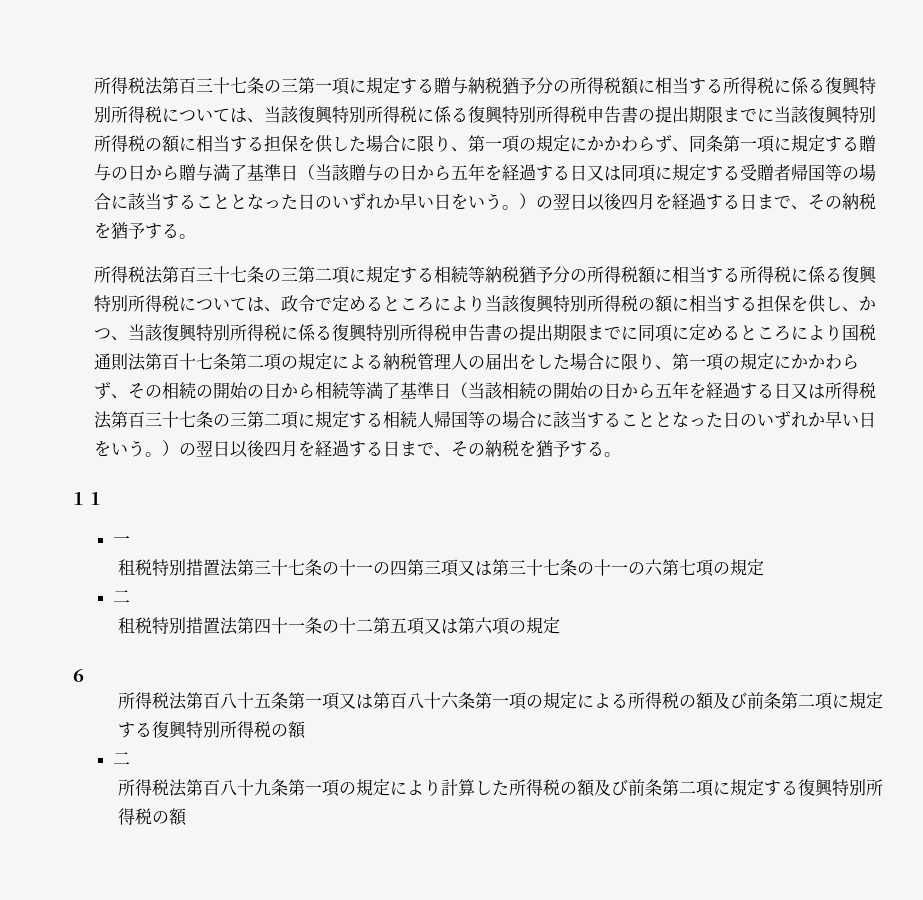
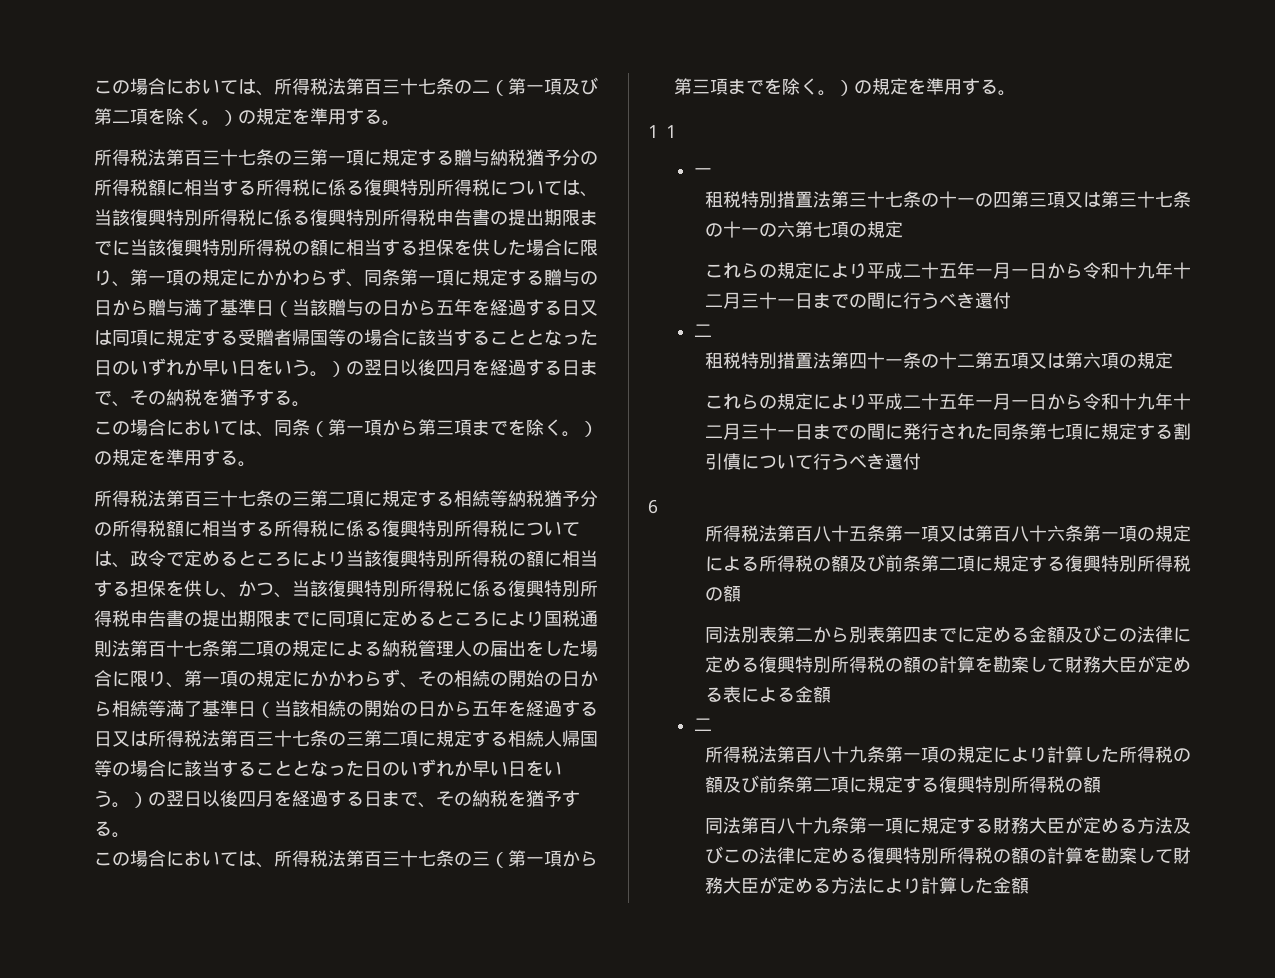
(94, 85) none -> [94,77,599,96] [94,108,401,126] この場合においては、所得税法第百三十七条の二（第一項及び第二項を除く。）の規定を準用する。 //
(197, 236) none -> [94,419,599,437] [94,449,257,467] // この場合においては、同条（第一項から第三項までを除く。）の規定を準用する。
(622, 454) none -> [94,850,599,868] [674,78,1017,96] // この場合においては、所得税法第百三十七条の三（第一項から第三項までを除く。）の規定を準用する。
(765, 567) none -> [704,262,1191,279] [704,292,1011,309] // これらの規定により平成二十五年一月一日から令和十九年十二月三十一日までの間に行うべき還付
(561, 625) none -> [704,393,1191,410] [704,423,1191,440] [704,453,921,470] // これらの規定により平成二十五年一月一日から令和十九年十二月三十一日までの間に発行された同条第七項に規定する割引債について行うべき還付
(307, 730) none -> [704,625,1191,643] [704,655,1191,673] [704,686,831,703] // 同法別表第二から別表第四までに定める金額及びこの法律に定める復興特別所得税の額の計算を勘案して財務大臣が定める表による金額
(188, 817) none -> [704,816,1191,834] [704,846,1191,864] [704,876,1029,894] // 同法第百八十九条第一項に規定する財務大臣が定める方法及びこの法律に定める復興特別所得税の額の計算を勘案して財務大臣が定める方法により計算した金額

